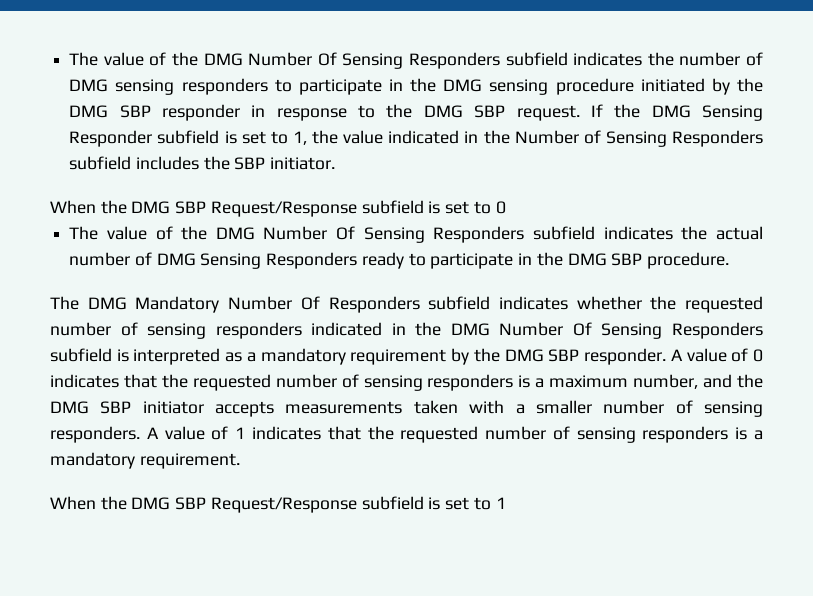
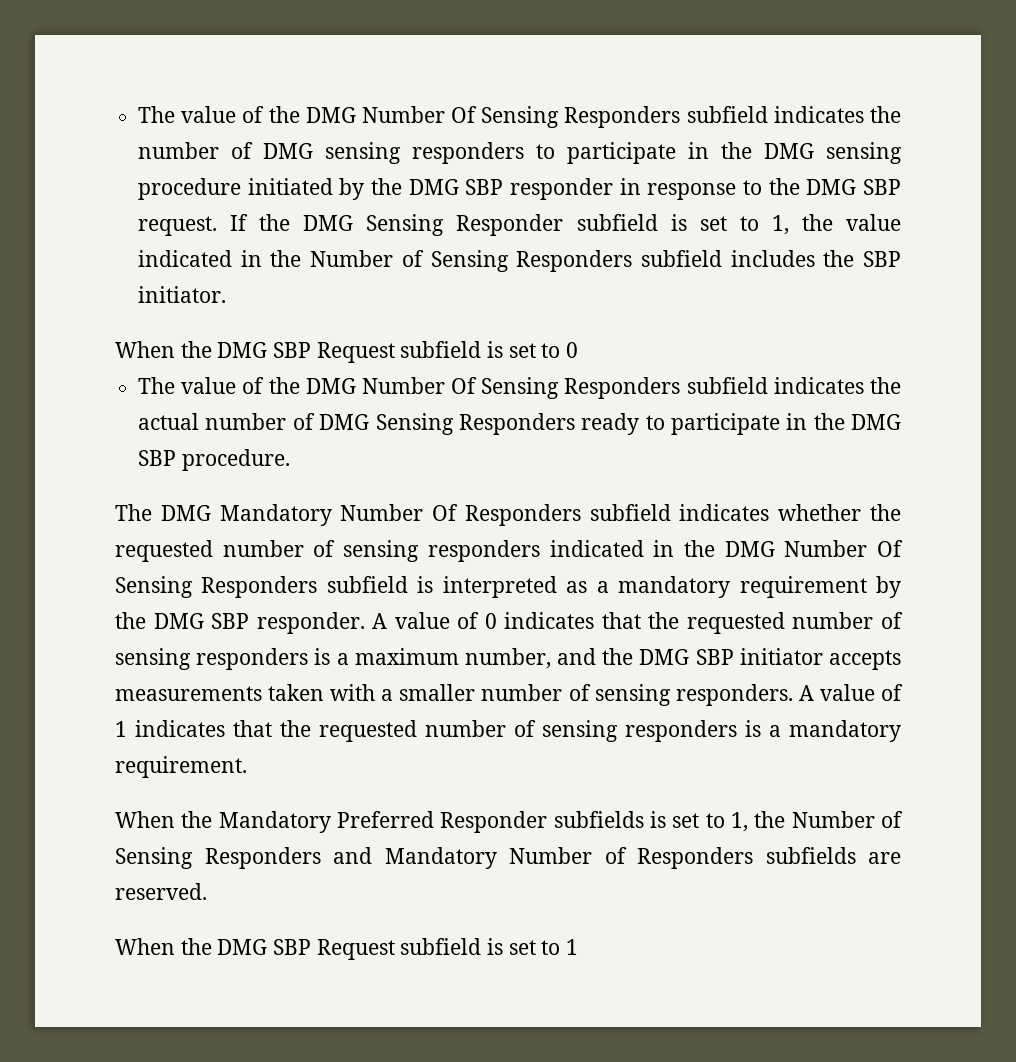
[210,201,357,217] Request/Response -> [316,342,395,363] Request
[50,496,357,513] // When the DMG SBP Request/Response -> [115,811,904,833] [115,847,901,869] [115,883,207,900] [115,938,395,960] // When the Mandatory Preferred Responder subfields is set to 1, the Number of Sensing Responders and Mandatory Number of Responders subfields are reserved. // When the DMG SBP Request

